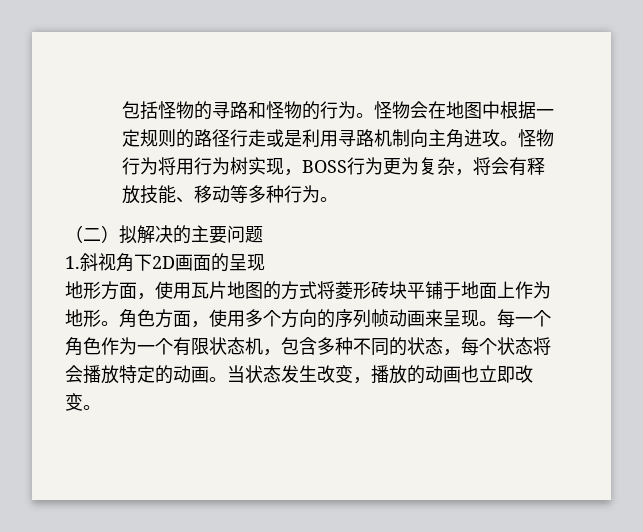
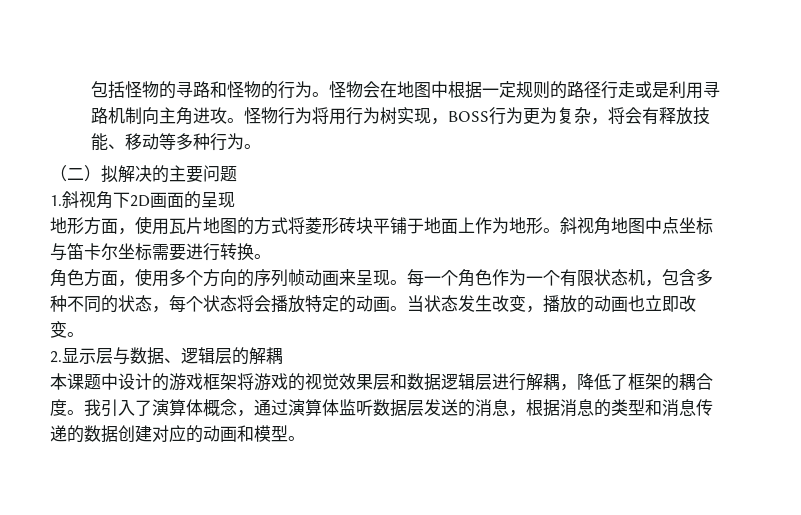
(119, 323) none -> [560,217,713,235] [50,243,271,261] 斜视角地图中点坐标与笛卡尔坐标需要进行转换。 //
(101, 407) none -> [50,347,283,365] [50,373,713,391] [50,399,713,417] [50,425,305,443] // 2.显示层与数据、逻辑层的解耦 // 本课题中设计的游戏框架将游戏的视觉效果层和数据逻辑层进行解耦，降低了框架的耦合度。我引入了演算体概念，通过演算体监听数据层发送的消息，根据消息的类型和消息传递的数据创建对应的动画和模型。

